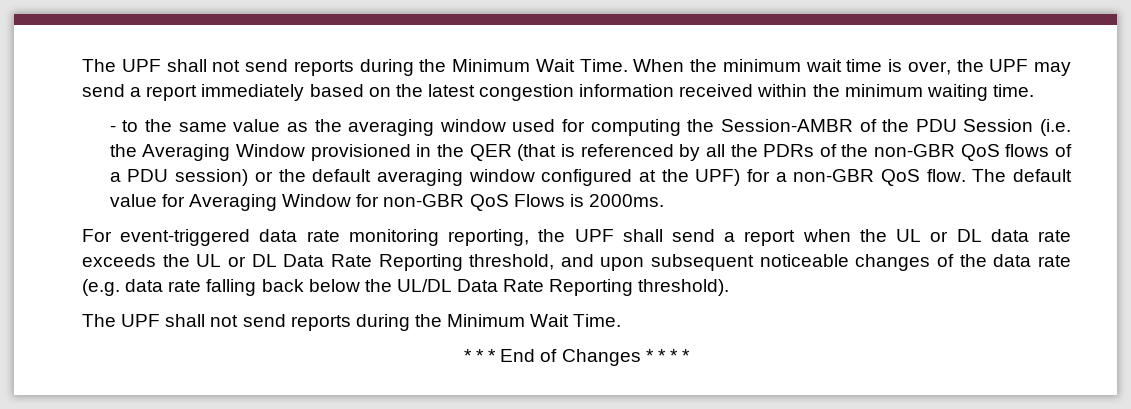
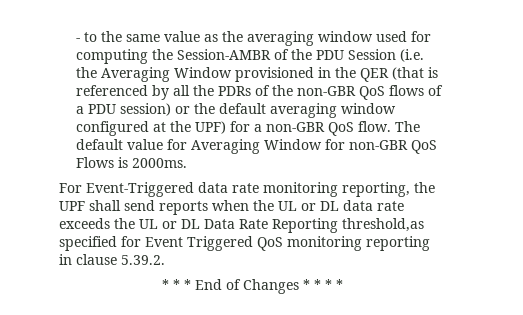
[82,59,1071,76] [82,84,1034,101] The UPF shall not send reports during the Minimum Wait Time. When the minimum wait time is over, the UPF may send a report immediately based on the latest congestion information received within the minimum waiting time. // -> (76, 40) none
[120,229,251,246] event-triggered -> [86,182,194,197] Event-Triggered
[724,230,796,246] a report -> [159,201,208,215] reports
[469,254,1071,271] [82,279,730,296] [82,314,622,331] threshold, and upon subsequent noticeable changes of the data rate (e.g. data rate falling back below the UL/DL Data Rate Reporting threshold). // The UPF shall not send reports during the Minimum Wait Time. -> [342,218,424,232] [59,236,430,251] [59,254,165,265] threshold,as specified for Event Triggered QoS monitoring reporting in clause 5.39.2.

